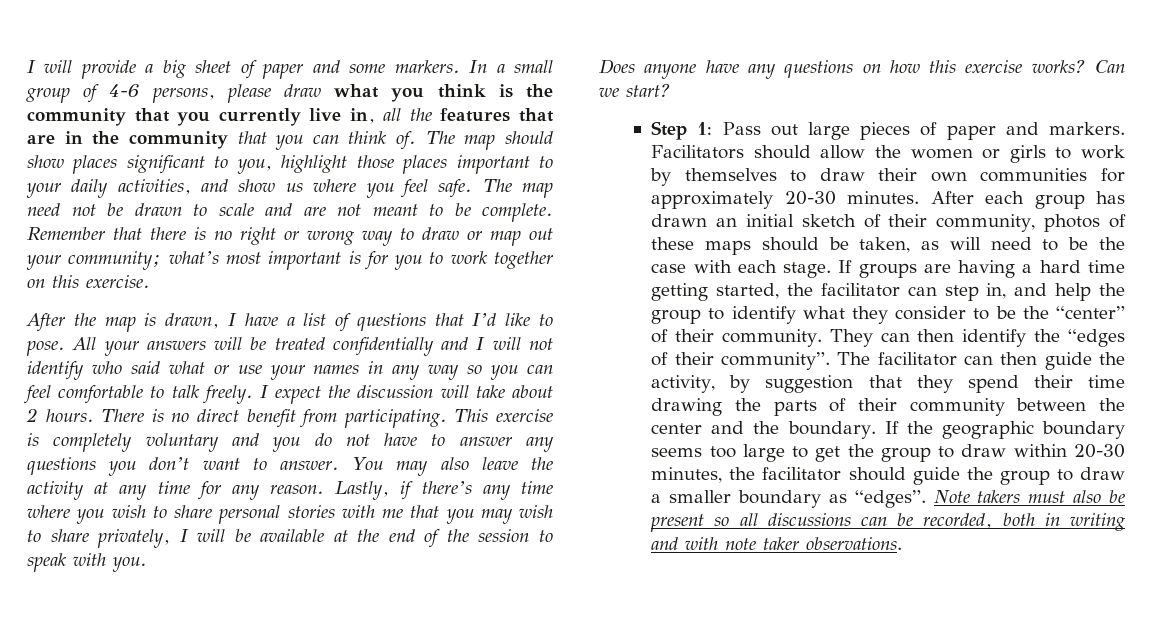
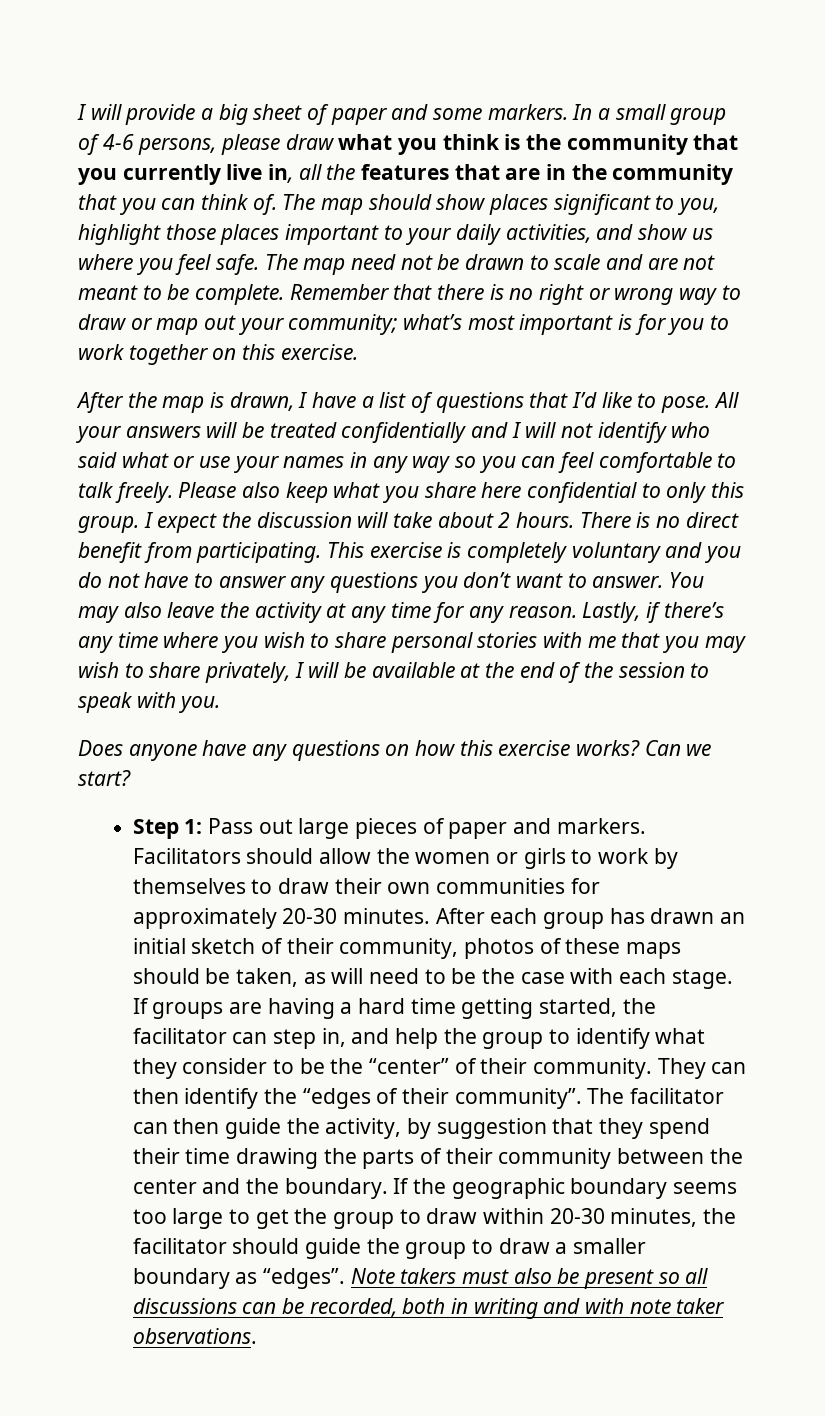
(253, 394) none -> [178,482,745,503] [78,515,139,533] Please also keep what you share here confidential to only this group.

